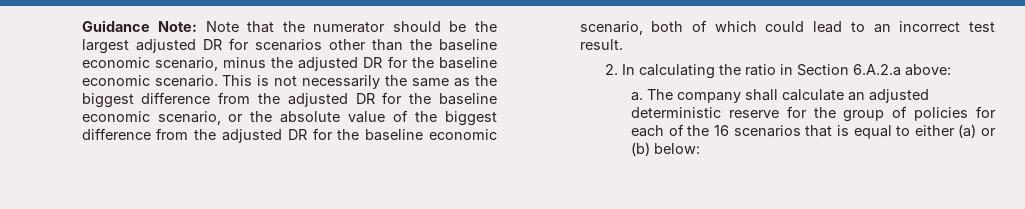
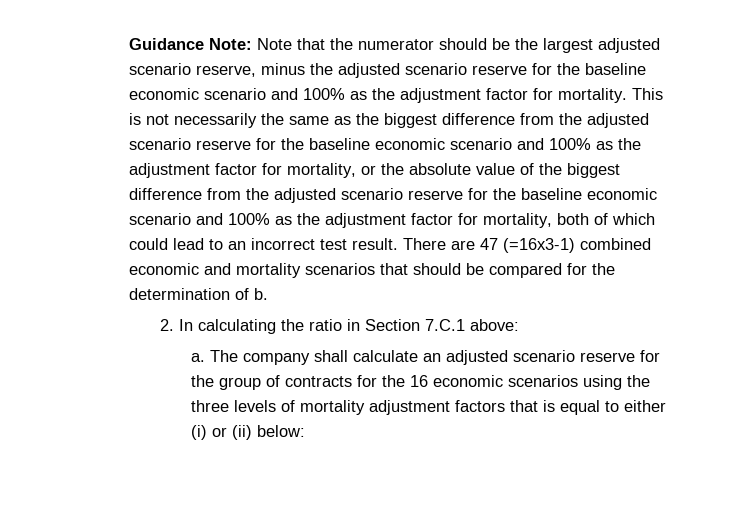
[202,38,497,51] [81,57,218,71] DR for scenarios other than the baseline economic scenario, -> [129,63,257,77] scenario reserve,
[363,56,497,69] [81,75,218,87] DR for the baseline economic scenario. -> [405,63,647,75] [129,88,628,103] scenario reserve for the baseline economic scenario and 100% as the adjustment factor for mortality.
[355,92,497,105] [81,111,221,125] DR for the baseline economic scenario, -> [129,138,642,150] [129,163,357,178] scenario reserve for the baseline economic scenario and 100% as the adjustment factor for mortality,
[287,128,497,141] [579,21,643,35] DR for the baseline economic scenario, -> [341,188,658,200] [129,213,553,228] scenario reserve for the baseline economic scenario and 100% as the adjustment factor for mortality,
(623, 44) none -> [403,238,652,253] [129,263,616,278] [129,288,269,300] There are 47 (=16x3-1) combined economic and mortality scenarios that should be compared for the determination of b.
[853,64,902,76] 6.A.2.a -> [425,319,466,331] 7.C.1
[631,107,722,118] deterministic -> [513,350,576,362] scenario
[914,106,996,121] [631,124,801,137] policies for each of the 16 scenarios -> [285,375,651,390] [191,400,506,415] contracts for the 16 economic scenarios using the three levels of mortality adjustment factors
[958,124,997,138] [631,142,651,156] (a) or (b) -> [191,425,253,440] (i) or (ii)

